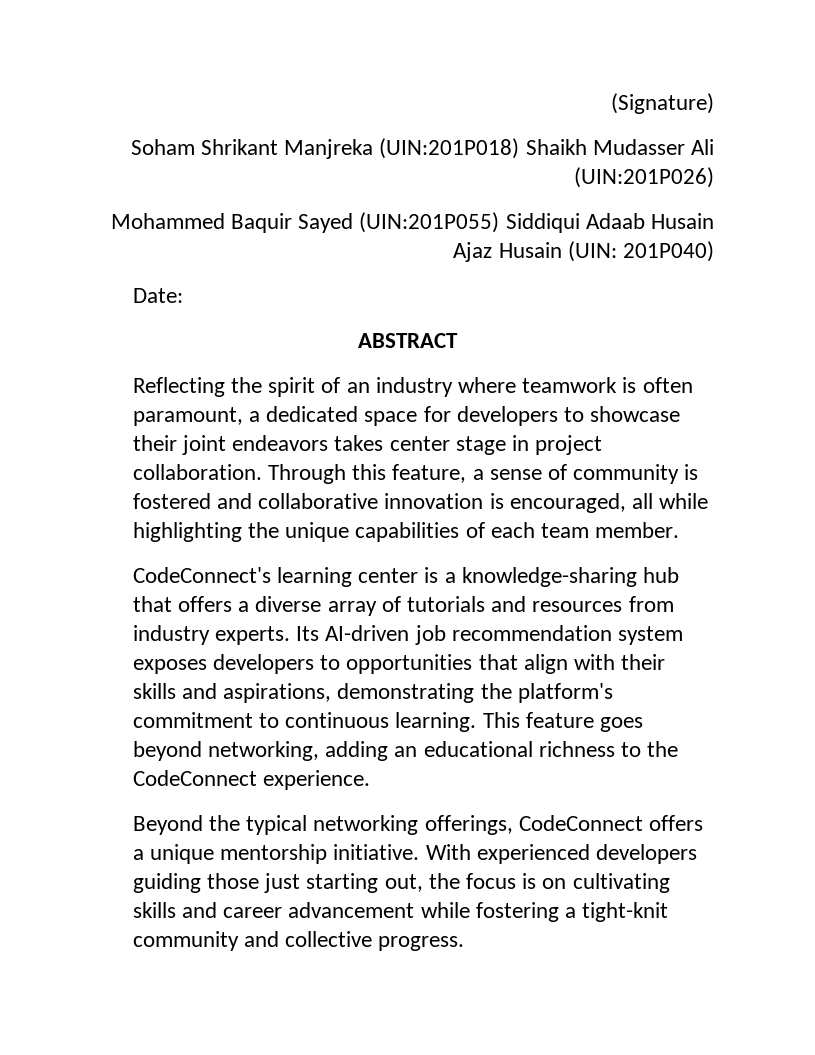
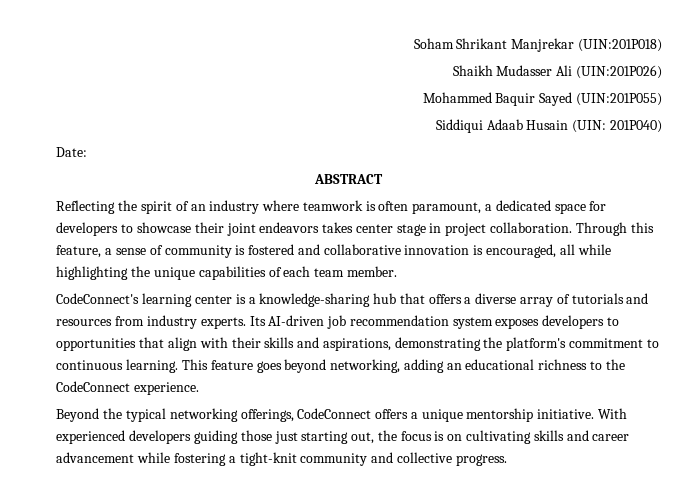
[611,93,714,114] (Signature) // -> (413, 43) none
[284,139,374,159] Manjreka -> [511,38,575,52] Manjrekar
(520, 148) none -> (662, 45) //
(500, 222) none -> (662, 99) //
[453,242,562,262] Ajaz Husain -> (569, 125) none

